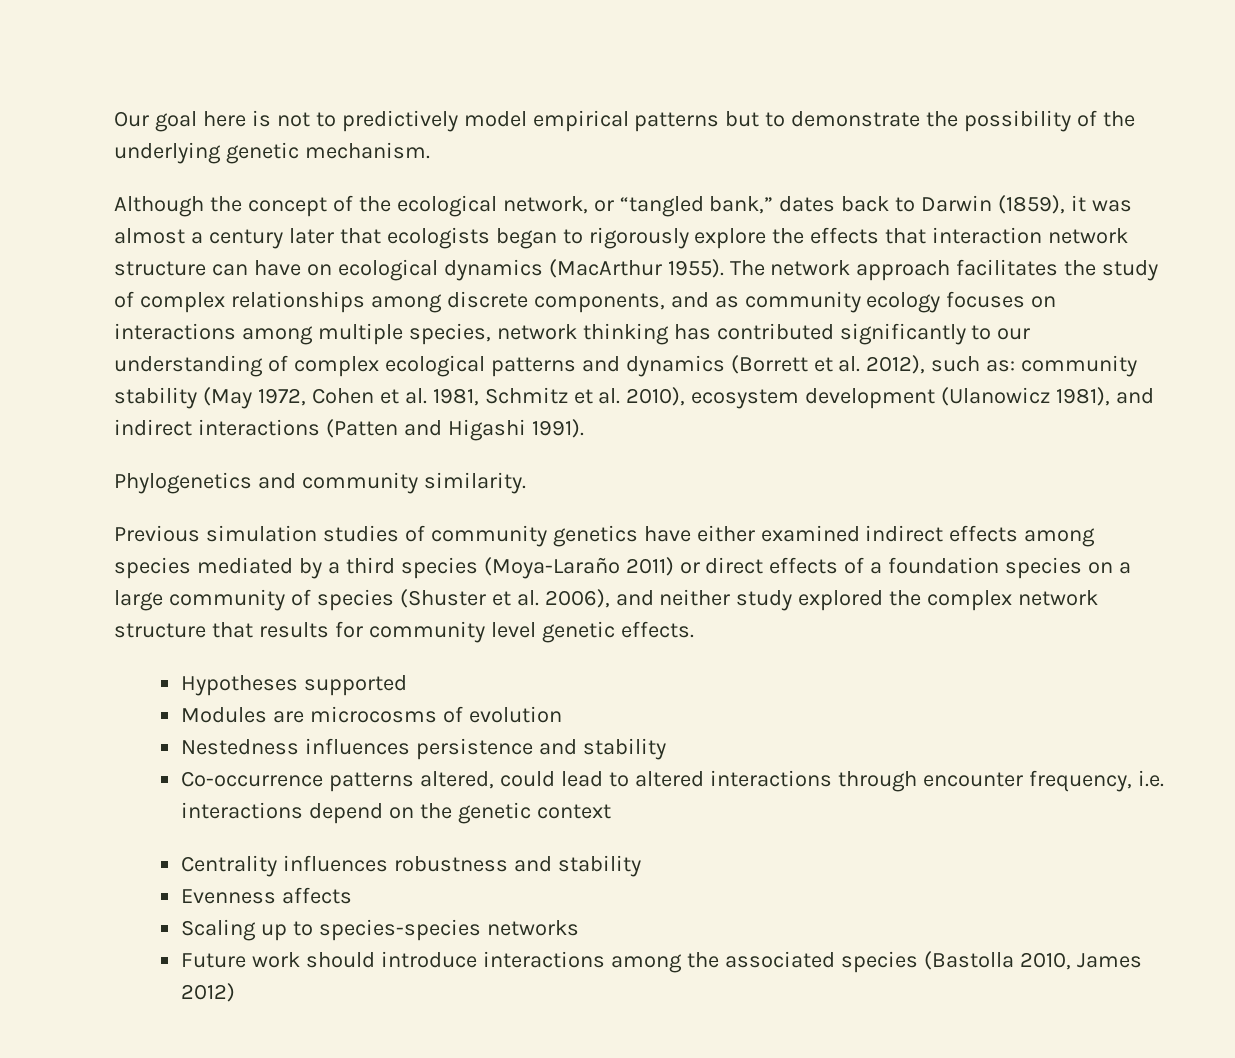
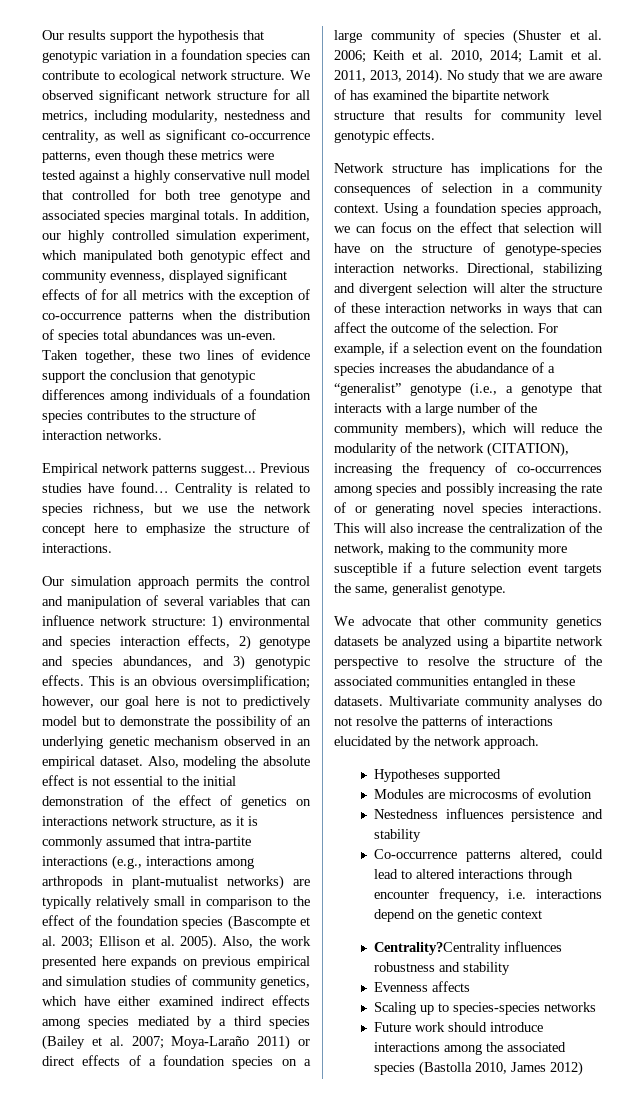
[114,111,149,127] Our -> [42,30,264,43] [42,49,311,63] [42,70,310,83] [42,89,310,103] [42,110,311,123] [42,129,310,143] [42,150,274,163] [42,170,310,183] [42,189,311,203] [42,210,310,223] [42,230,310,243] [42,249,311,263] [42,269,287,283] [42,289,310,303] [42,310,311,323] [42,329,276,343] [42,349,310,363] [42,370,255,383] [42,389,311,403] [42,409,256,423] [42,430,162,440] [42,463,310,476] [42,482,310,496] [42,503,311,516] [42,522,310,536] [42,543,112,553] [42,576,310,589] [42,595,311,609] [42,615,310,630] [42,635,310,650] [42,655,310,670] [42,675,310,689] [42,696,120,708] Our results support the hypothesis that genotypic variation in a foundation species can contribute to ecological network structure. We observed significant network structure for all metrics, including modularity, nestedness and centrality, as well as significant co-occurrence patterns, even though these metrics were tested against a highly conservative null model that controlled for both tree genotype and associated species marginal totals. In addition, our highly controlled simulation experiment, which manipulated both genotypic effect and community evenness, displayed significant effects of for all metrics with the exception of co-occurrence patterns when the distribution of species total abundances was un-even. Taken together, these two lines of evidence support the conclusion that genotypic differences among individuals of a foundation species contributes to the structure of interaction networks. // Empirical network patterns suggest... Previous studies have found… Centrality is related to species richness, but we use the network concept here to emphasize the structure of interactions. // Our simulation approach permits the control and manipulation of several variables that can influence network structure: 1) environmental and species interaction effects, 2) genotype and species abundances, and 3) genotypic effects. This is an obvious oversimplification; however, our
[532,110,720,132] empirical patterns -> (77, 721) none
[1103,111,1136,127] the -> [297,719,311,726] an
[304,142,430,159] [114,195,1133,217] [114,227,1129,249] [114,259,1159,281] [114,291,1057,313] [114,323,1031,345] [114,355,1138,377] [114,387,1155,409] [114,419,584,441] [114,472,526,494] [114,525,200,542] mechanism. // Although the concept of the ecological network, or “tangled bank,” dates back to Darwin (1859), it was almost a century later that ecologists began to rigorously explore the effects that interaction network structure can have on ecological dynamics (MacArthur 1955). The network approach facilitates the study of complex relationships among discrete components, and as community ecology focuses on interactions among multiple species, network thinking has contributed significantly to our understanding of complex ecological patterns and dynamics (Borrett et al. 2012), such as: community stability (May 1972, Cohen et al. 1981, Schmitz et al. 2010), ecosystem development (Ulanowicz 1981), and indirect interactions (Patten and Higashi 1991). // Phylogenetics and community similarity. // Previous -> [154,736,311,746] [42,756,310,769] [42,775,236,786] [42,795,311,809] [42,816,258,828] [42,836,251,849] [42,855,254,870] [42,875,310,890] [42,896,310,909] [42,915,310,930] [42,935,311,950] [42,956,310,969] [42,976,63,986] mechanism observed in an empirical dataset. Also, modeling the absolute effect is not essential to the initial demonstration of the effect of genetics on interactions network structure, as it is commonly assumed that intra-partite interactions (e.g., interactions among arthropods in plant-mutualist networks) are typically relatively small in comparison to the effect of the foundation species (Bascompte et al. 2003; Ellison et al. 2005). Also, the work presented here expands on previous empirical and
[552,525,638,547] genetics -> [260,976,310,989] [42,996,77,1006] genetics, which
[483,557,620,579] (Moya-Laraño -> [42,1035,250,1050] (Bailey et al. 2007; Moya-Laraño
[544,589,1013,611] 2006), and neither study explored the complex -> [334,50,602,63] [334,69,602,84] [334,89,499,103] 2006; Keith et al. 2010, 2014; Lamit et al. 2011, 2013, 2014). No study that we are aware of has examined the bipartite
[541,621,694,643] genetic effects. -> [334,129,435,143] [334,162,602,176] [334,182,603,196] [334,202,602,216] [334,222,602,233] [334,242,602,256] [334,263,602,276] [334,283,602,296] [334,302,603,316] [334,322,558,333] [334,342,603,356] [334,362,555,376] [334,382,602,397] [334,402,537,416] [334,422,602,437] [334,442,569,457] [334,462,602,476] [334,483,602,496] [334,502,602,516] [334,522,602,533] [334,543,567,556] [334,562,602,576] [334,583,506,596] [334,616,602,629] [334,636,603,649] [334,655,602,669] [334,676,575,689] [334,696,602,709] [334,715,553,729] [334,736,539,749] genotypic effects. // Network structure has implications for the consequences of selection in a community context. Using a foundation species approach, we can focus on the effect that selection will have on the structure of genotype-species interaction networks. Directional, stabilizing and divergent selection will alter the structure of these interaction networks in ways that can affect the outcome of the selection. For example, if a selection event on the foundation species increases the abudandance of a “generalist” genotype (i.e., a genotype that interacts with a large number of the community members), which will reduce the modularity of the network (CITATION), increasing the frequency of co-occurrences among species and possibly increasing the rate of or generating novel species interactions. This will also increase the centralization of the network, making to the community more susceptible if a future selection event targets the same, generalist genotype. // We advocate that other community genetics datasets be analyzed using a bipartite network perspective to resolve the structure of the associated communities entangled in these datasets. Multivariate community analyses do not resolve the patterns of interactions elucidated by the network approach.
[181,855,278,877] Centrality -> [374,942,502,955] Centrality?Centrality

